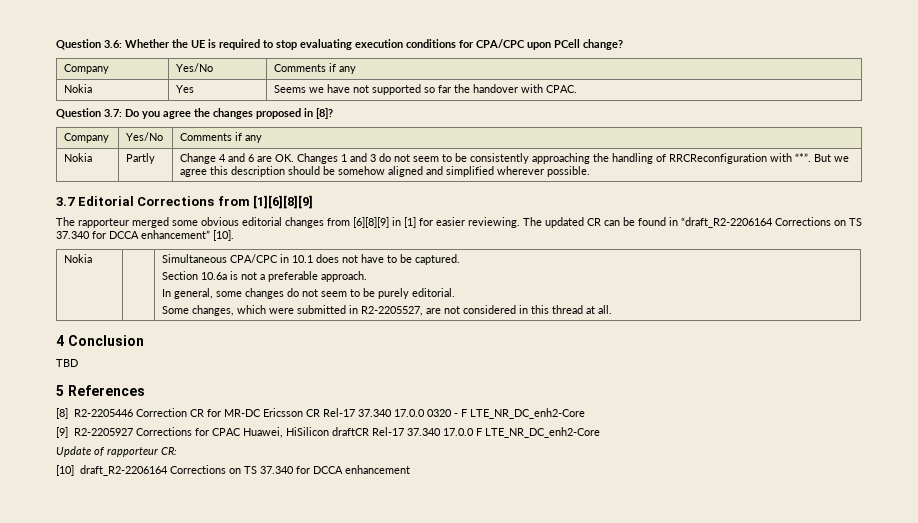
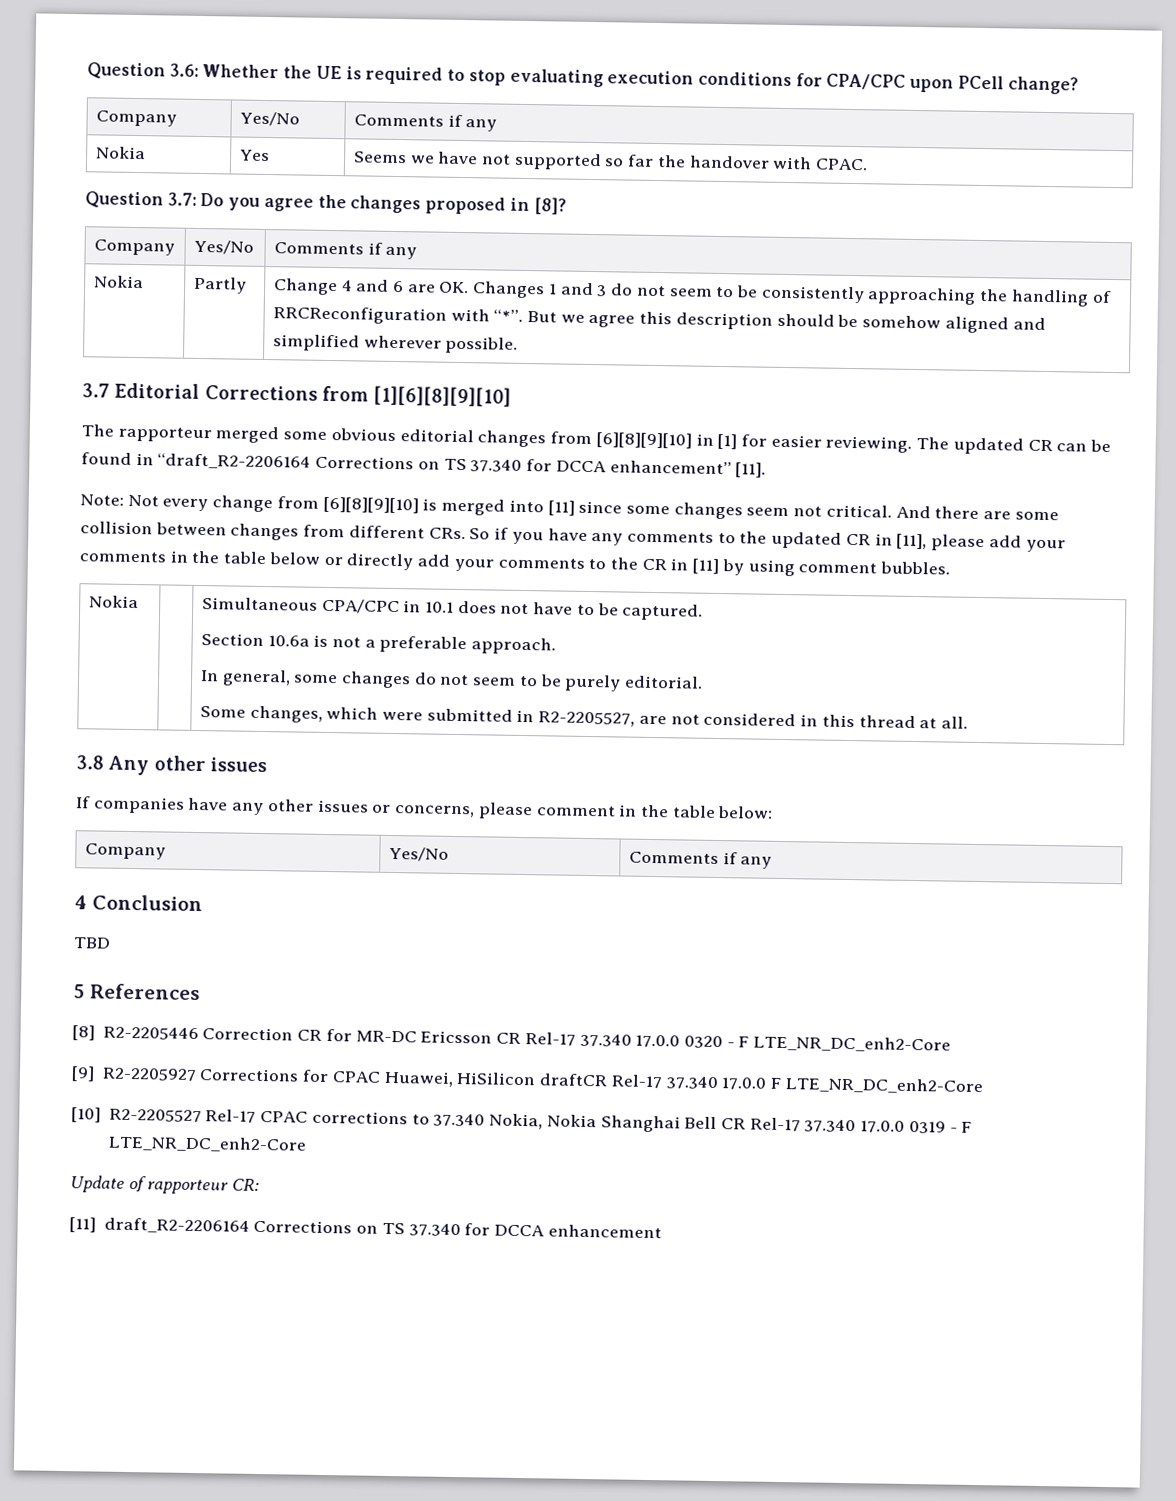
[253,195,314,209] [1][6][8][9] -> [373,385,512,407] [1][6][8][9][10]
[353,217,389,228] [6][8][9] -> [595,432,692,449] [6][8][9][10]
[213,230,234,241] [10]. -> [735,462,767,478] [80,494,1059,521] [80,521,1066,553] [79,550,951,577] [11]. // Note: Not every change from [6][8][9][10] is merged into [11] since some changes seem not critical. And there are some collision between changes from different CRs. So if you have any comments to the updated CR in [11], please add your comments in the table below or directly add your comments to the CR in [11] by using comment bubbles.
(613, 309) none -> [76,755,267,776] [76,796,774,820] [84,843,166,860] [388,846,449,862] [628,851,773,869] // 3.8 Any other issues // If companies have any other issues or concerns, please comment in the table below: // Company | Yes/No | Comments if any
(600, 432) none -> [71,1107,973,1134] [107,1135,307,1153] // [10] R2-2205527 Rel-17 CPAC corrections to 37.340 Nokia, Nokia Shanghai Bell CR Rel-17 37.340 17.0.0 0319 - F LTE_NR_DC_enh2-Core
[56,465,74,476] [10] -> [69,1217,96,1233] [11]

